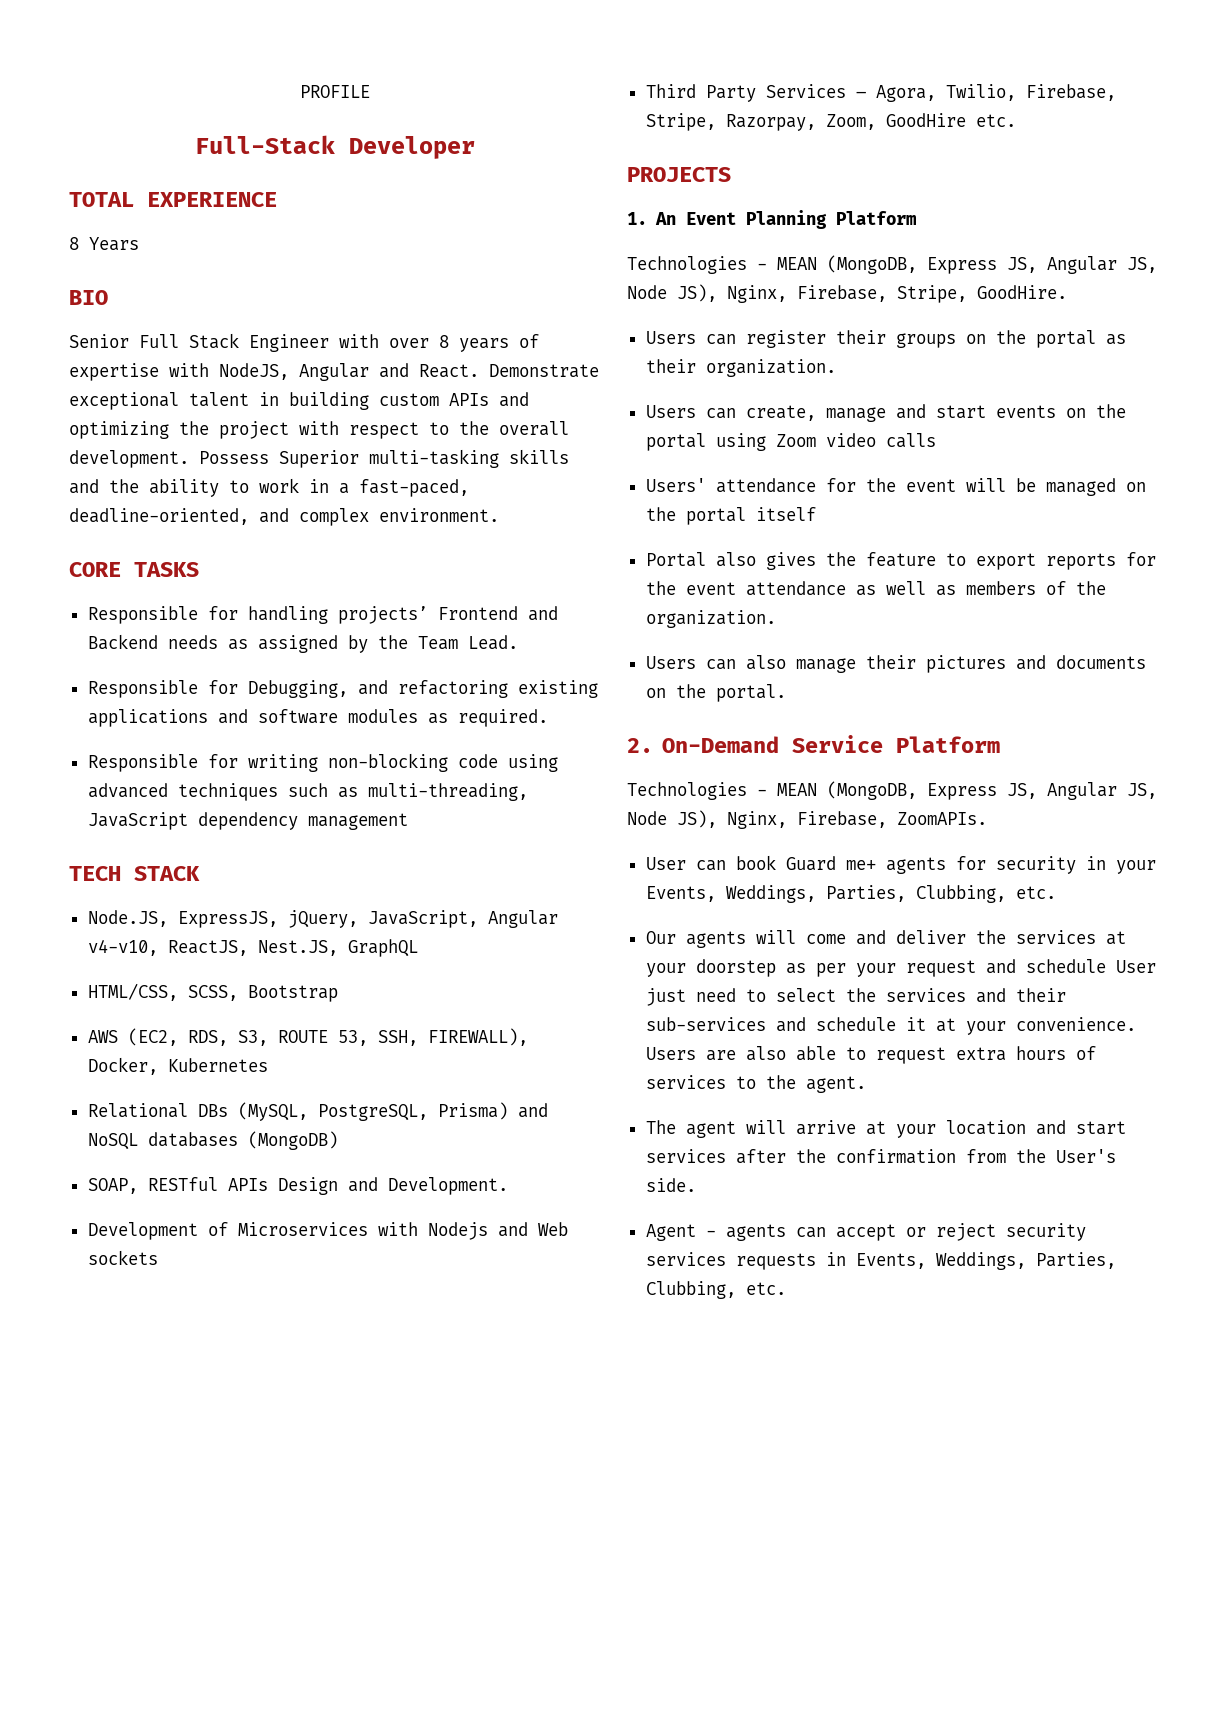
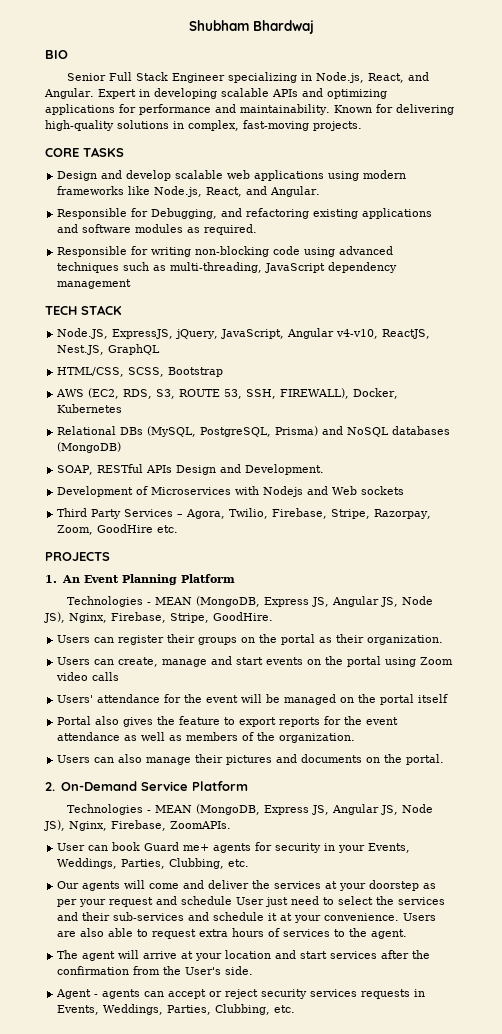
[299,85,370,98] [194,135,475,159] [69,192,277,207] [69,237,139,251] PROFILE // Full-Stack Developer // TOTAL EXPERIENCE // 8 Years -> [188,20,314,34] Shubham Bhardwaj
[339,334,539,352] [69,363,599,381] [69,392,529,410] [69,421,569,439] [69,449,569,468] [69,478,469,497] [69,508,499,526] [69,562,199,577] [87,606,558,624] [87,634,518,653] with over 8 years of expertise with NodeJS, Angular and React. Demonstrate exceptional talent in building custom APIs and optimizing the project with respect to the overall development. Possess Superior multi-tasking skills and the ability to work in a fast-paced, deadline-oriented, and complex environment. // CORE TASKS // Responsible for handling projects’ Frontend and Backend needs as assigned by the Team Lead. -> [228,72,430,83] [44,88,387,99] [45,104,454,115] [45,120,362,131] [45,147,124,157] [57,170,407,181] [57,186,321,197] specializing in Node.js, React, and Angular. Expert in developing scalable APIs and optimizing applications for performance and maintainability. Known for delivering high-quality solutions in complex, fast-moving projects. // CORE TASKS // Design and develop scalable web applications using modern frameworks like Node.js, React, and Angular.

